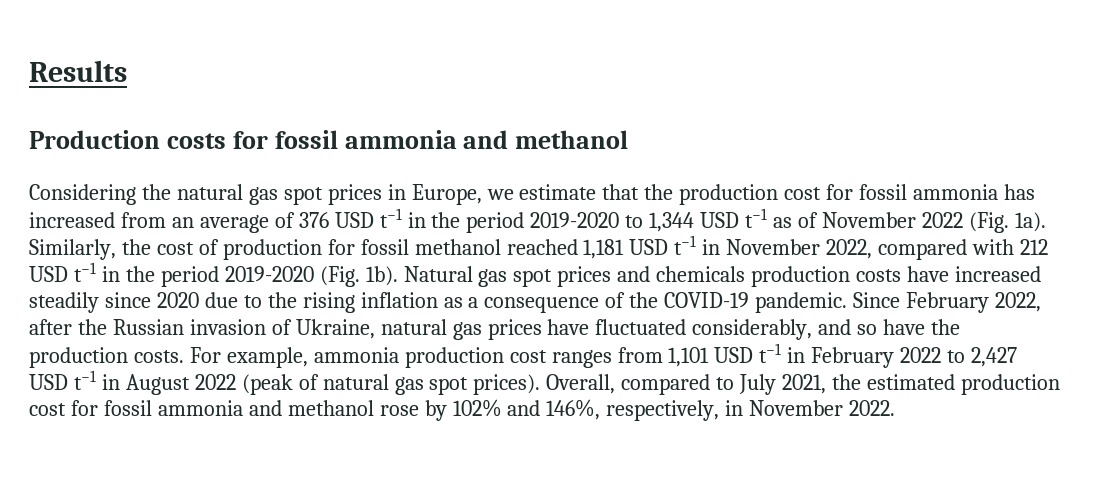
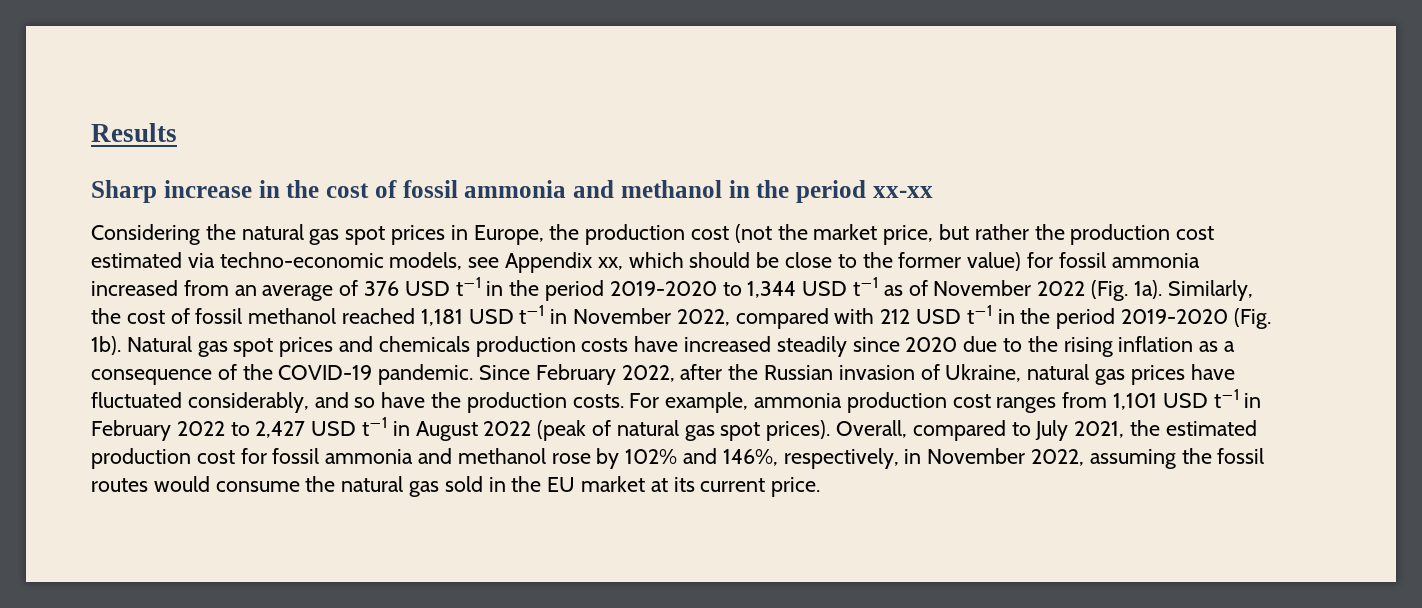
[29,130,629,149] Production costs for fossil ammonia and methanol -> [91,180,933,203] Sharp increase in the cost of fossil ammonia and methanol in the period xx-xx
[486,184,1035,205] we estimate that the production cost for fossil ammonia has -> [549,224,1215,245] [91,252,1200,273] the production cost (not the market price, but rather the production cost estimated via techno-economic models, see Appendix xx, which should be close to the former value) for fossil ammonia
[222,239,355,260] production for -> (190, 316) none
[849,400,896,416] 2022. -> [1031,448,1265,469] [91,476,821,497] 2022, assuming the fossil routes would consume the natural gas sold in the EU market at its current price.

